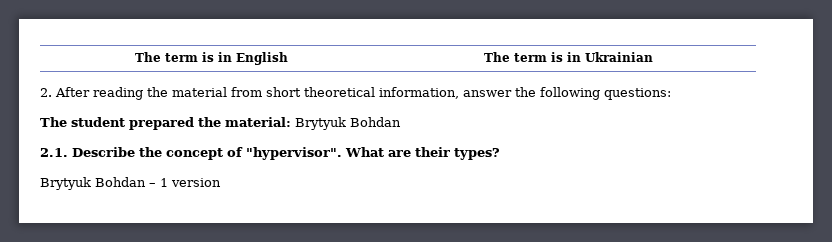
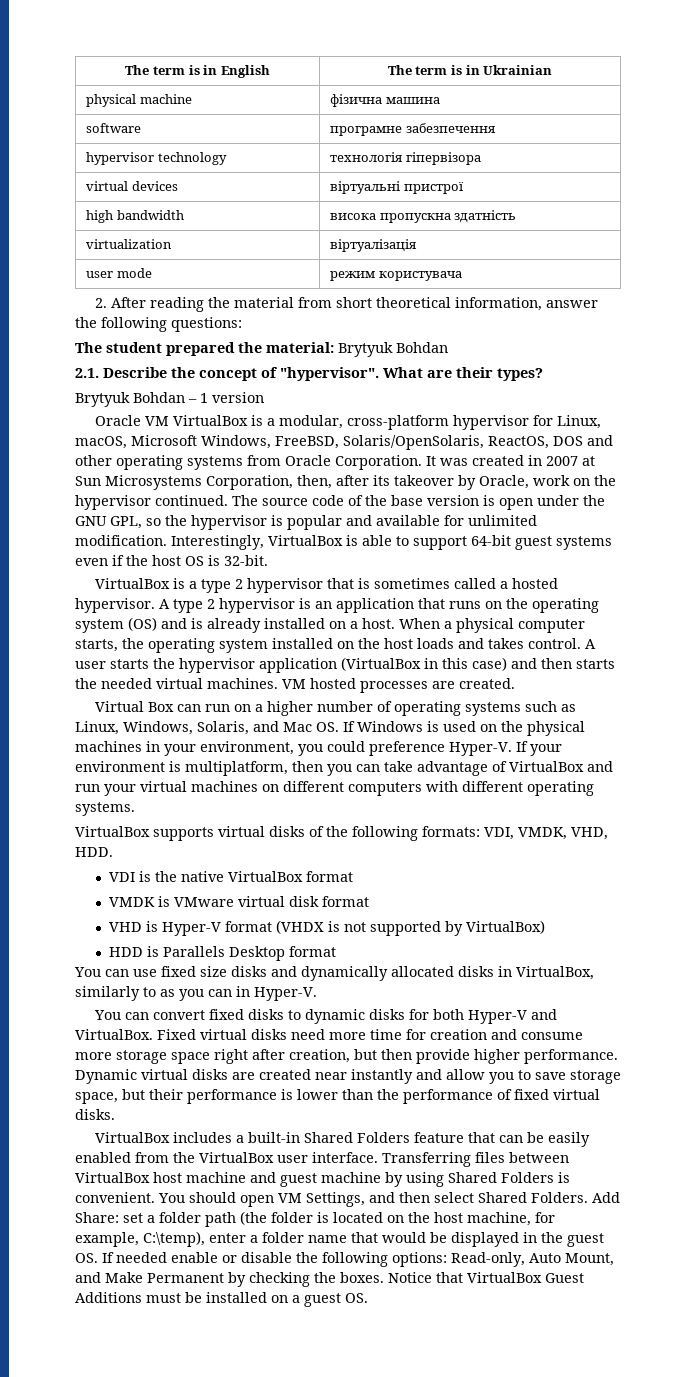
(653, 57) none -> [86,94,192,107] [330,94,440,107] [86,123,142,133] [330,123,496,136] [86,152,227,165] [330,152,481,165] [86,181,178,191] [330,181,463,194] [86,210,184,223] [330,210,517,223] [86,239,173,249] [330,239,418,252] [86,268,152,278] [330,271,462,281] // physical machine | фізична машина // software | програмне забезпечення // hypervisor technology | технологія гіпервізора // virtual devices | віртуальні пристрої // high bandwidth | висока пропускна здатність // virtualization | віртуалізація // user mode | режим користувача
(221, 182) none -> [94,415,601,430] [75,435,613,450] [75,455,595,470] [75,475,616,490] [75,495,605,510] [75,515,537,530] [75,535,612,550] [75,555,268,566] [94,578,558,593] [75,598,599,613] [75,617,585,633] [75,638,596,653] [75,657,615,673] [75,678,515,693] [94,701,576,716] [75,721,585,736] [75,741,562,756] [75,761,613,776] [75,781,594,796] [75,802,135,816] [75,826,608,841] [75,847,113,857] [108,871,353,882] [108,896,369,907] [108,920,545,936] [108,946,336,961] [74,966,594,981] [75,986,317,1001] [93,1009,557,1024] [75,1029,583,1040] [75,1049,618,1064] [75,1069,621,1084] [75,1089,600,1104] [75,1109,115,1120] [94,1132,590,1147] [75,1152,569,1167] [75,1172,570,1187] [75,1192,620,1207] [75,1211,555,1227] [75,1231,604,1247] [75,1252,614,1267] [75,1272,584,1287] [75,1292,368,1307] // Oracle VM VirtualBox is a modular, cross-platform hypervisor for Linux, macOS, Microsoft Windows, FreeBSD, Solaris/OpenSolaris, ReactOS, DOS and other operating systems from Oracle Corporation. It was created in 2007 at Sun Microsystems Corporation, then, after its takeover by Oracle, work on the hypervisor continued. The source code of the base version is open under the GNU GPL, so the hypervisor is popular and available for unlimited modification. Interestingly, VirtualBox is able to support 64-bit guest systems even if the host OS is 32-bit. // VirtualBox is a type 2 hypervisor that is sometimes called a hosted hypervisor. A type 2 hypervisor is an application that runs on the operating system (OS) and is already installed on a host. When a physical computer starts, the operating system installed on the host loads and takes control. A user starts the hypervisor application (VirtualBox in this case) and then starts the needed virtual machines. VM hosted processes are created. // Virtual Box can run on a higher number of operating systems such as Linux, Windows, Solaris, and Mac OS. If Windows is used on the physical machines in your environment, you could preference Hyper-V. If your environment is multiplatform, then you can take advantage of VirtualBox and run your virtual machines on different computers with different operating systems. // VirtualBox supports virtual disks of the following formats: VDI, VMDK, VHD, HDD. // VDI is the native VirtualBox format // VMDK is VMware virtual disk format // VHD is Hyper-V format (VHDX is not supported by VirtualBox) // HDD is Parallels Desktop format // You can use fixed size disks and dynamically allocated disks in VirtualBox, similarly to as you can in Hyper-V. // You can convert fixed disks to dynamic disks for both Hyper-V and VirtualBox. Fixed virtual disks need more time for creation and consume more storage space right after creation, but then provide higher performance. Dynamic virtual disks are created near instantly and allow you to save storage space, but their performance is lower than the performance of fixed virtual disks. // VirtualBox includes a built-in Shared Folders feature that can be easily enabled from the VirtualBox user interface. Transferring files between VirtualBox host machine and guest machine by using Shared Folders is convenient. You should open VM Settings, and then select Shared Folders. Add Share: set a folder path (the folder is located on the host machine, for example, C:\temp), enter a folder name that would be displayed in the guest OS. If needed enable or disable the following options: Read-only, Auto Mount, and Make Permanent by checking the boxes. Notice that VirtualBox Guest Additions must be installed on a guest OS.

